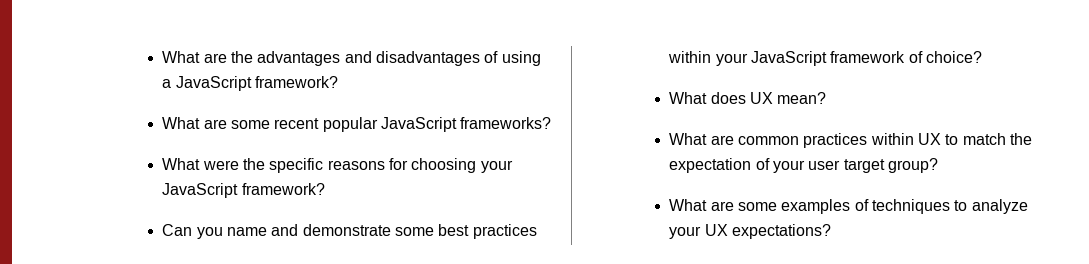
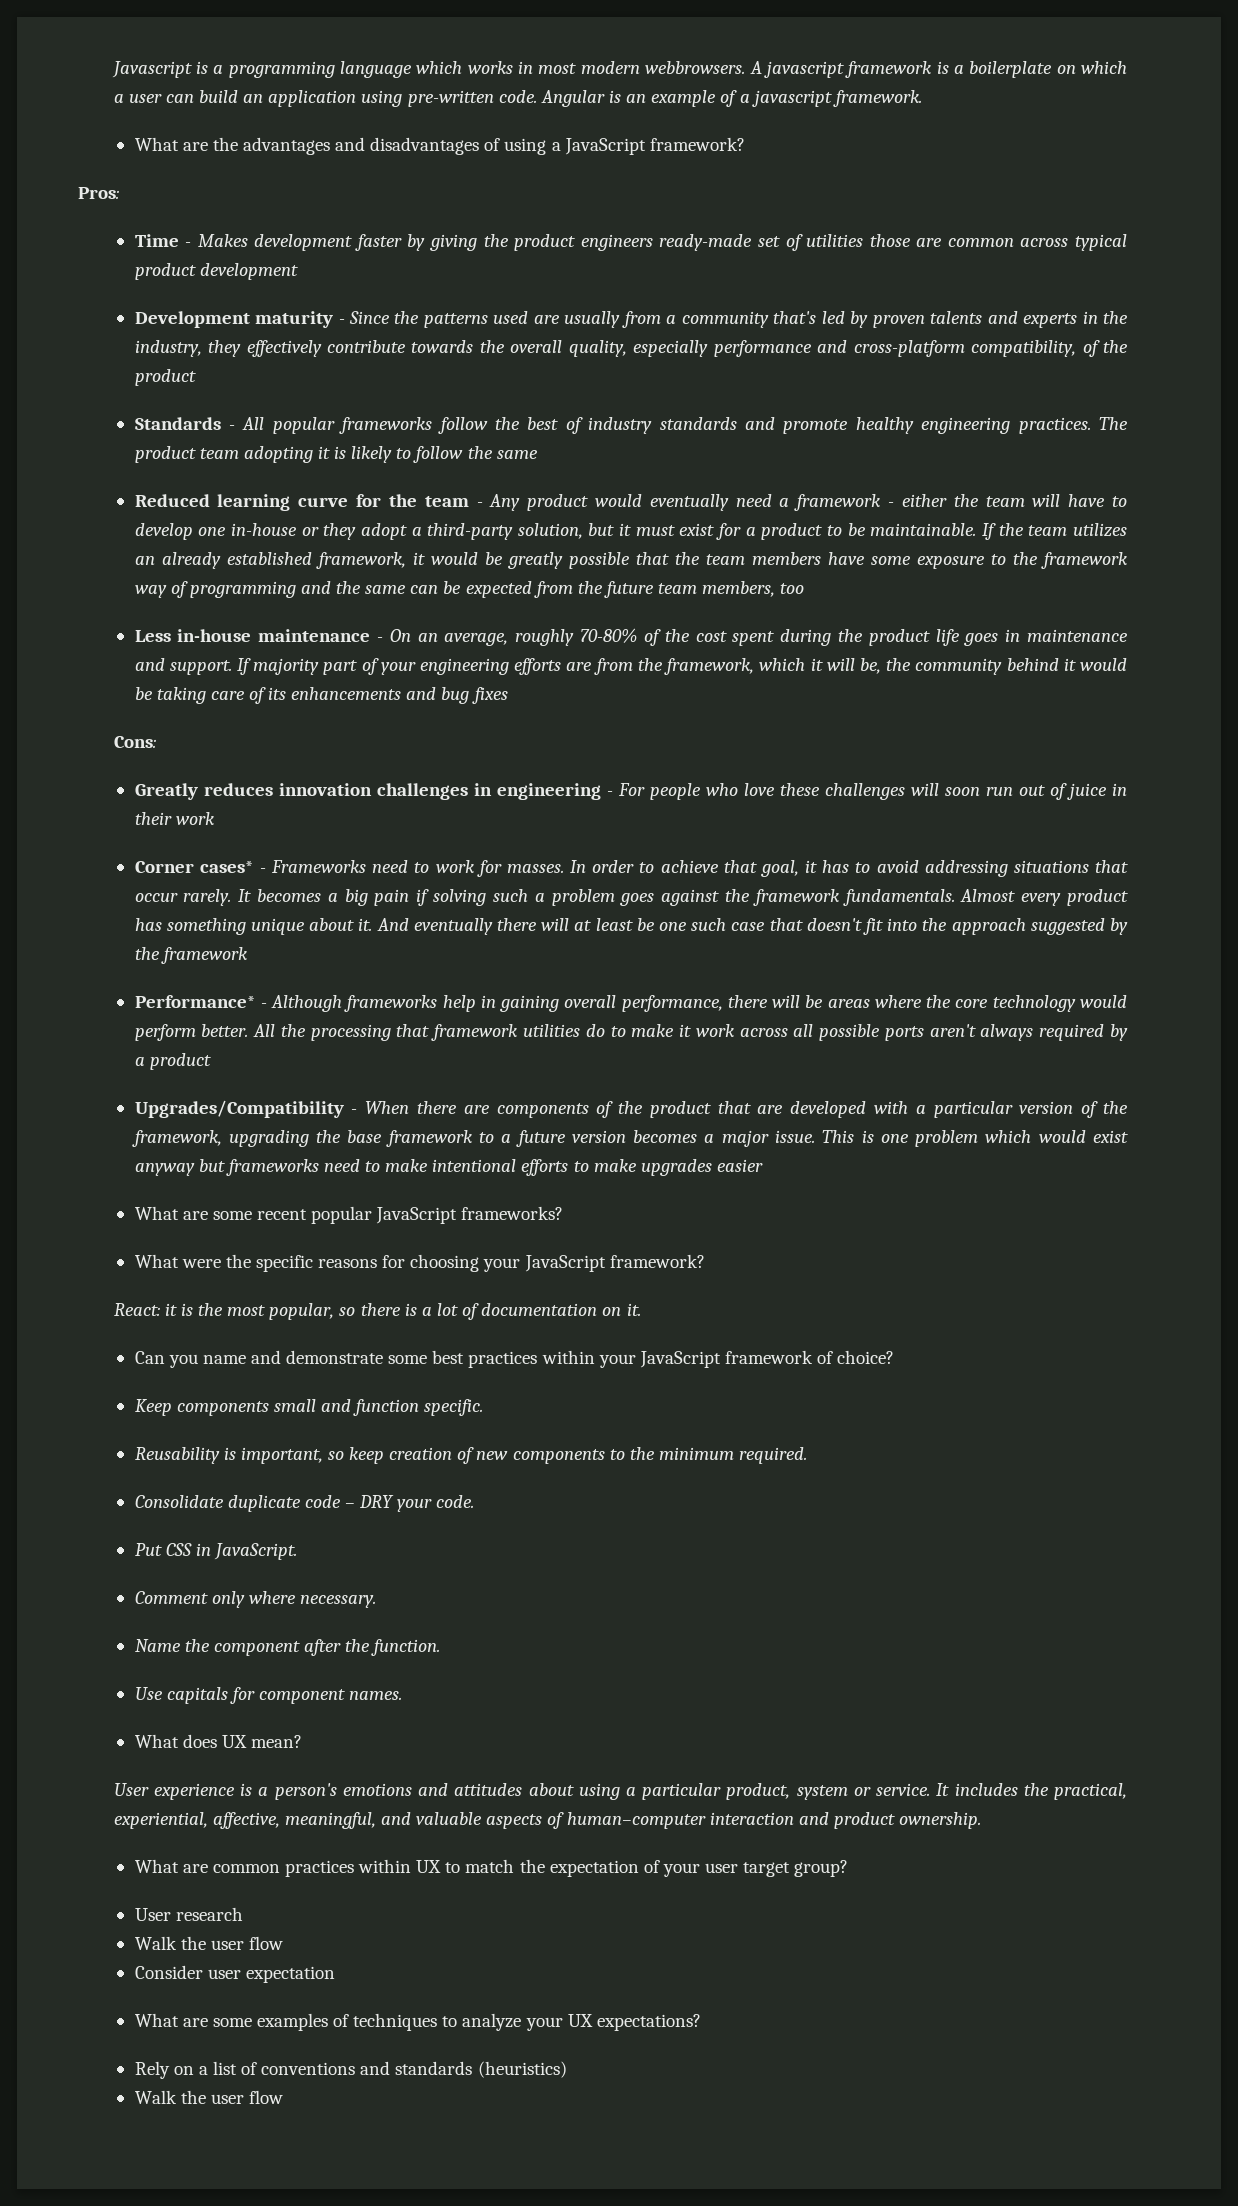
(162, 57) none -> [111,61,1128,78] [113,90,922,107] Javascript is a programming language which works in most modern webbrowsers. A javascript framework is a boilerplate on which a user can build an application using pre-written code. Angular is an example of a javascript framework. //
(339, 82) none -> [78,187,120,199] [134,234,1127,251] [134,263,298,280] [134,311,1128,328] [134,340,1129,357] [134,369,196,386] [134,417,1128,434] [134,446,538,463] [134,494,1127,511] [134,523,1128,540] [134,552,1128,569] [134,581,805,598] [134,628,1129,646] [134,658,1127,675] [134,687,508,704] [113,736,156,748] [134,783,1128,800] [134,812,215,825] [134,860,1129,877] [134,889,1128,906] [134,918,1128,935] [134,947,248,964] [134,995,1128,1012] [134,1024,1129,1041] [134,1053,211,1070] [134,1100,1129,1118] [131,1130,1128,1147] [134,1159,764,1176] // Pros: // Time - Makes development faster by giving the product engineers ready-made set of utilities those are common across typical product development // Development maturity - Since the patterns used are usually from a community that's led by proven talents and experts in the industry, they effectively contribute towards the overall quality, especially performance and cross-platform compatibility, of the product // Standards - All popular frameworks follow the best of industry standards and promote healthy engineering practices. The product team adopting it is likely to follow the same // Reduced learning curve for the team - Any product would eventually need a framework - either the team will have to develop one in-house or they adopt a third-party solution, but it must exist for a product to be maintainable. If the team utilizes an already established framework, it would be greatly possible that the team members have some exposure to the framework way of programming and the same can be expected from the future team members, too // Less in-house maintenance - On an average, roughly 70-80% of the cost spent during the product life goes in maintenance and support. If majority part of your engineering efforts are from the framework, which it will be, the community behind it would be taking care of its enhancements and bug fixes // Cons: // Greatly reduces innovation challenges in engineering - For people who love these challenges will soon run out of juice in their work // Corner cases* - Frameworks need to work for masses. In order to achieve that goal, it has to avoid addressing situations that occur rarely. It becomes a big pain if solving such a problem goes against the framework fundamentals. Almost every product has something unique about it. And eventually there will at least be one such case that doesn't fit into the approach suggested by the framework // Performance* - Although frameworks help in gaining overall performance, there will be areas where the core technology would perform better. All the processing that framework utilities do to make it work across all possible ports aren't always required by a product // Upgrades/Compatibility - When there are components of the product that are developed with a particular version of the framework, upgrading the base framework to a future version becomes a major issue. This is one problem which would exist anyway but frameworks need to make intentional efforts to make upgrades easier
(325, 189) none -> [113,1303,641,1320] // React: it is the most popular, so there is a lot of documentation on it.
[669,92,827,104] What does UX mean? -> [134,1399,484,1416] [134,1447,808,1464] [134,1495,475,1512] [134,1543,297,1560] [134,1591,376,1608] [134,1639,441,1656] [134,1687,403,1704] [134,1734,302,1748] [113,1783,1128,1800] [113,1812,982,1829] Keep components small and function specific. // Reusability is important, so keep creation of new components to the minimum required. // Consolidate duplicate code – DRY your code. // Put CSS in JavaScript. // Comment only where necessary. // Name the component after the function. // Use capitals for component names. // What does UX mean? // User experience is a person's emotions and attitudes about using a particular product, system or service. It includes the practical, experiential, affective, meaningful, and valuable aspects of human–computer interaction and product ownership.
(939, 165) none -> [134,1907,243,1921] [134,1936,283,1950] [134,1965,335,1983] // User research // Walk the user flow // Consider user expectation
(832, 231) none -> [134,2061,567,2079] [134,2090,283,2104] // Rely on a list of conventions and standards (heuristics) // Walk the user flow

